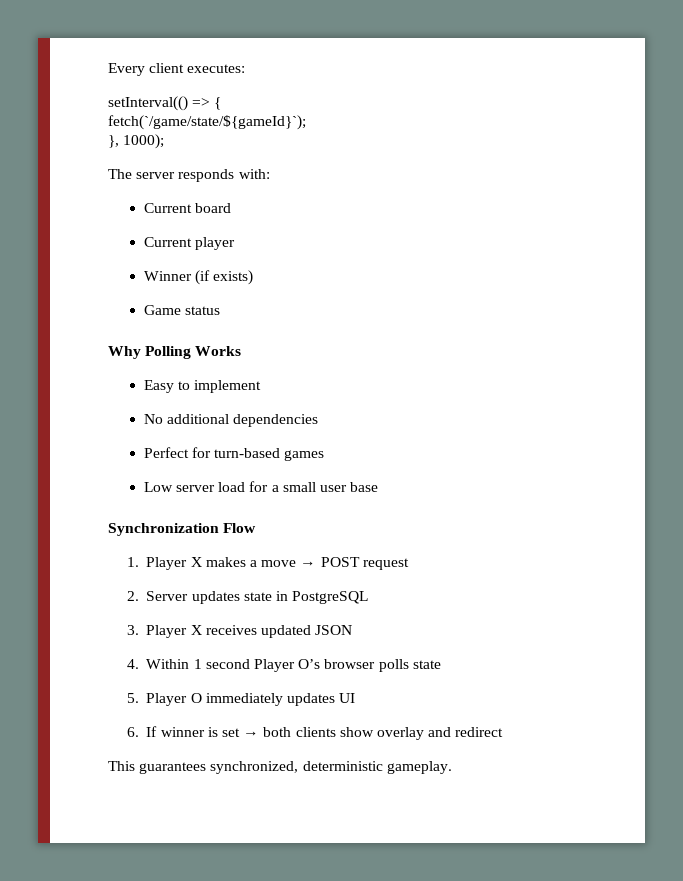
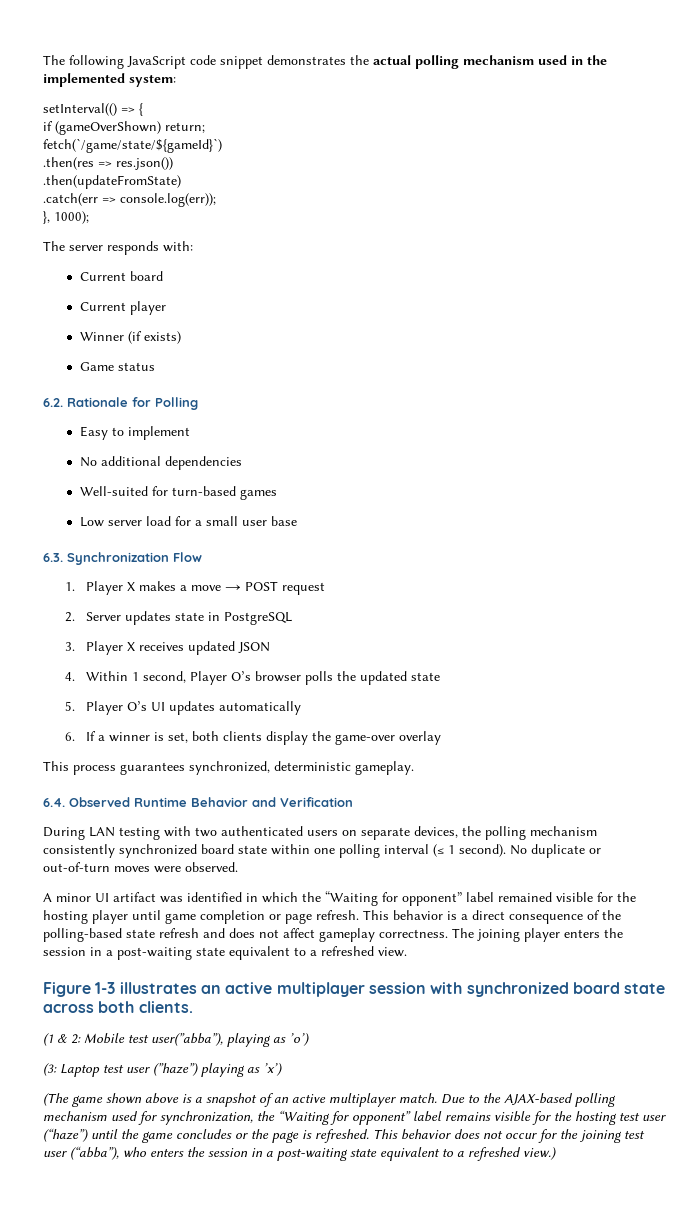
[108,63,246,76] [108,96,222,111] [108,115,306,130] Every client executes: // setInterval(() => { // fetch(`/game/state/${gameId}`); -> [43,55,607,69] [43,73,176,87] [43,103,143,116] [43,121,205,135] [43,138,222,153] [43,157,173,170] [43,175,181,189] [43,193,216,207] The following JavaScript code snippet demonstrates the actual polling mechanism used in the implemented system: // setInterval(() => { // if (gameOverShown) return; // fetch(`/game/state/${gameId}`) // .then(res => res.json()) // .then(updateFromState) // .catch(err => console.log(err));
[108,346,141,359] Why -> [43,397,151,407] 6.2. Rationale for
[195,346,242,356] Works -> (198, 403) none
[143,447,189,458] Perfect -> [79,486,148,496] Well-suited
(379, 487) none -> [43,553,63,562] 6.3.
[205,659,250,669] second -> [143,671,187,683] second,
(409, 665) none -> [337,671,408,685] the updated
[190,693,356,706] O immediately updates UI -> [127,701,302,715] O’s UI updates automatically
(158, 731) none -> [98,735,106,741] a
[222,727,374,737] set → both clients show -> [168,731,396,745] set, both clients display the game-over
[428,727,504,737] [108,761,135,771] and redirect // This -> [43,761,116,775] // This process
(452, 767) none -> [43,797,353,807] [43,826,597,840] [43,844,601,858] [43,862,238,873] [43,891,636,906] [43,910,621,924] [43,928,623,942] [43,946,407,960] [43,982,666,997] [43,1001,193,1013] [43,1033,310,1047] [43,1063,283,1077] [43,1093,616,1107] [43,1110,666,1125] [43,1128,645,1143] [43,1146,557,1161] // 6.4. Observed Runtime Behavior and Verification // During LAN testing with two authenticated users on separate devices, the polling mechanism consistently synchronized board state within one polling interval (≤ 1 second). No duplicate or out-of-turn moves were observed. // A minor UI artifact was identified in which the “Waiting for opponent” label remained visible for the hosting player until game completion or page refresh. This behavior is a direct consequence of the polling-based state refresh and does not affect gameplay correctness. The joining player enters the session in a post-waiting state equivalent to a refreshed view. // Figure 1-3 illustrates an active multiplayer session with synchronized board state across both clients. // (1 & 2: Mobile test user(”abba”), playing as ’o’) // (3: Laptop test user (”haze”) playing as ’x’) // (The game shown above is a snapshot of an active multiplayer match. Due to the AJAX-based polling mechanism used for synchronization, the “Waiting for opponent” label remains visible for the hosting test user (“haze”) until the game concludes or the page is refreshed. This behavior does not occur for the joining test user (“abba”), who enters the session in a post-waiting state equivalent to a refreshed view.)

